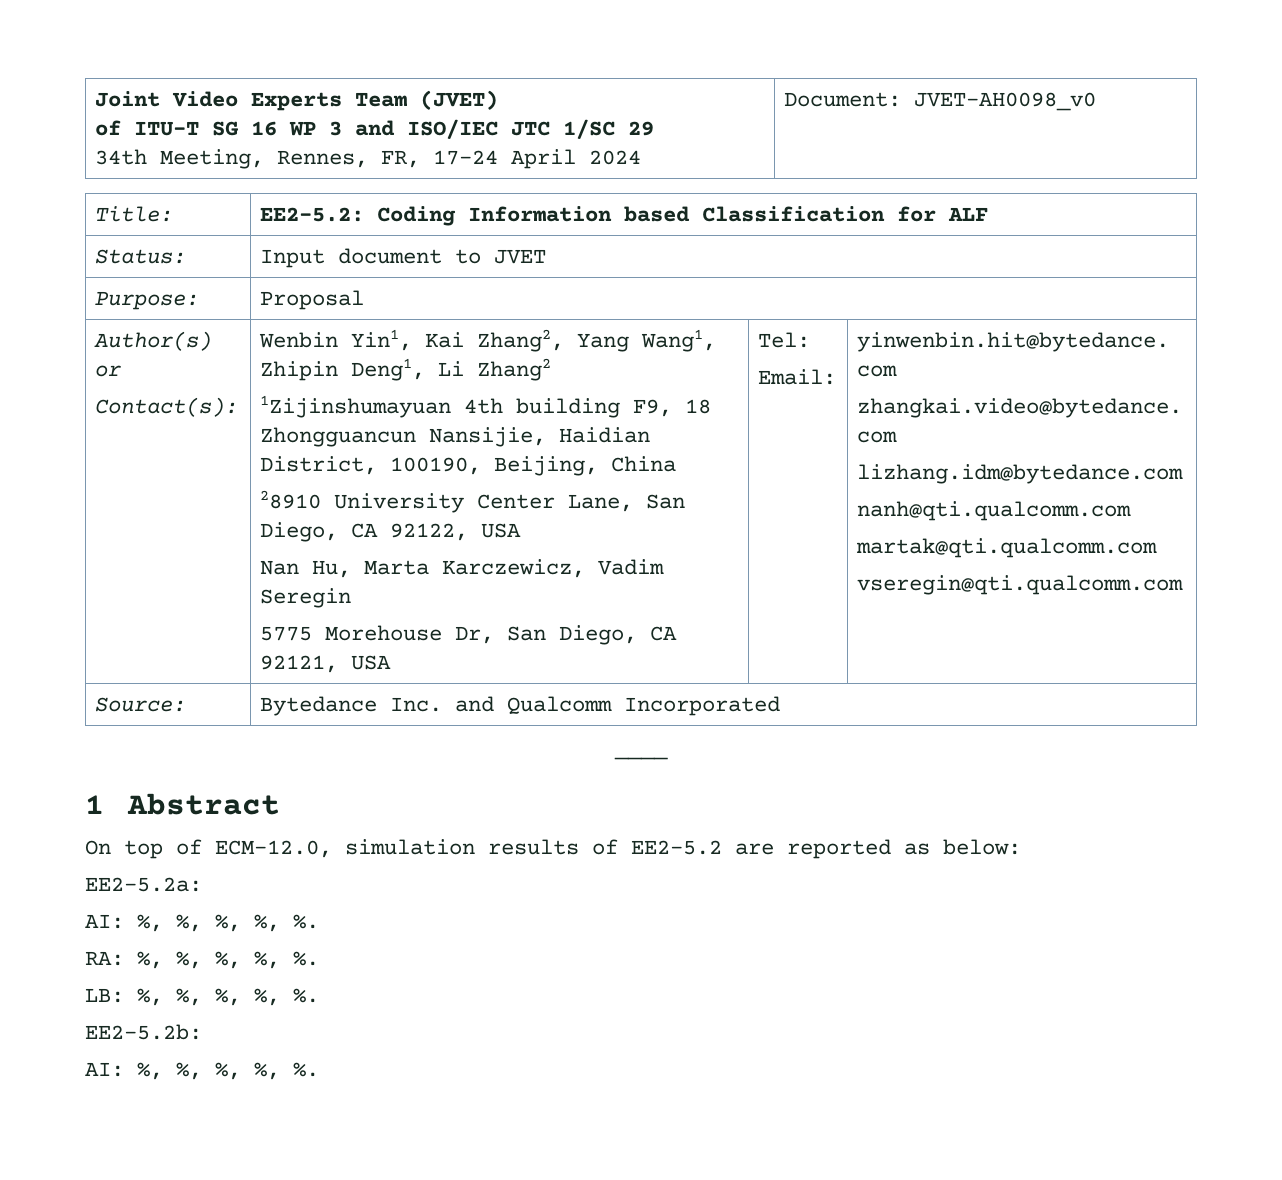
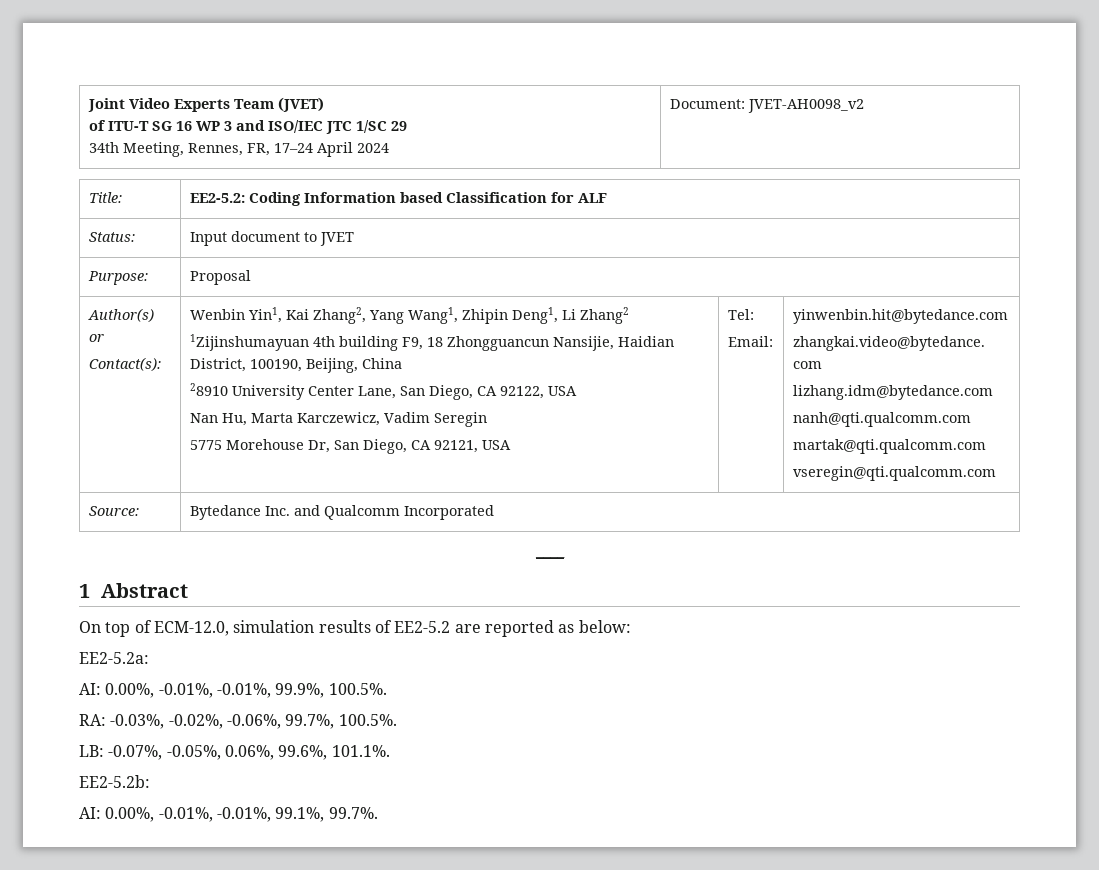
[913,92,1096,111] JVET-AH0098_v0 -> [747,99,864,113] JVET-AH0098_v2
[137,914,319,932] [85,951,319,969] [85,988,319,1006] [85,1024,202,1040] [85,1062,319,1080] %, %, %, %, %. // RA: %, %, %, %, %. // LB: %, %, %, %, %. // EE2-5.2b: // AI: %, %, %, %, %. -> [105,683,387,698] [79,714,397,729] [79,745,390,760] [79,775,150,788] [79,807,378,822] 0.00%, -0.01%, -0.01%, 99.9%, 100.5%. // RA: -0.03%, -0.02%, -0.06%, 99.7%, 100.5%. // LB: -0.07%, -0.05%, 0.06%, 99.6%, 101.1%. // EE2-5.2b: // AI: 0.00%, -0.01%, -0.01%, 99.1%, 99.7%.

